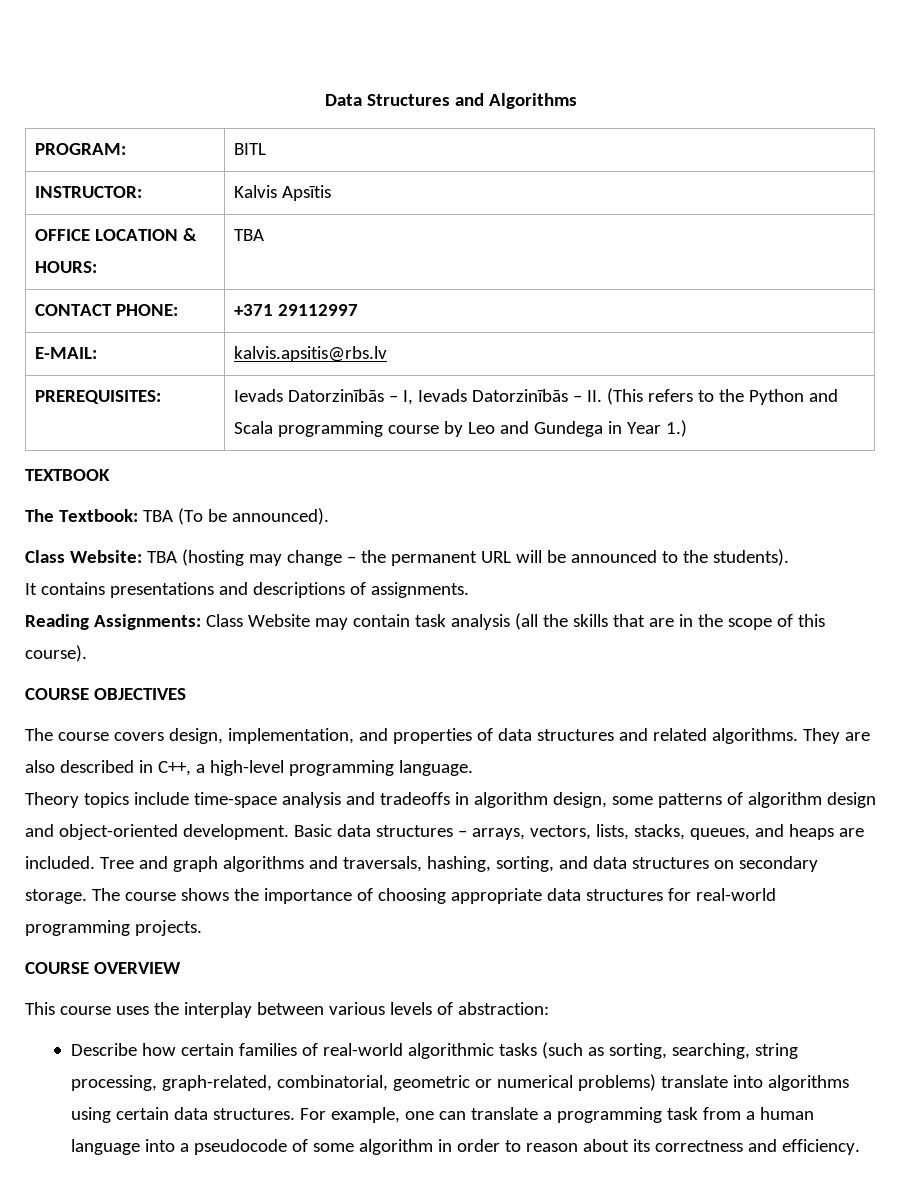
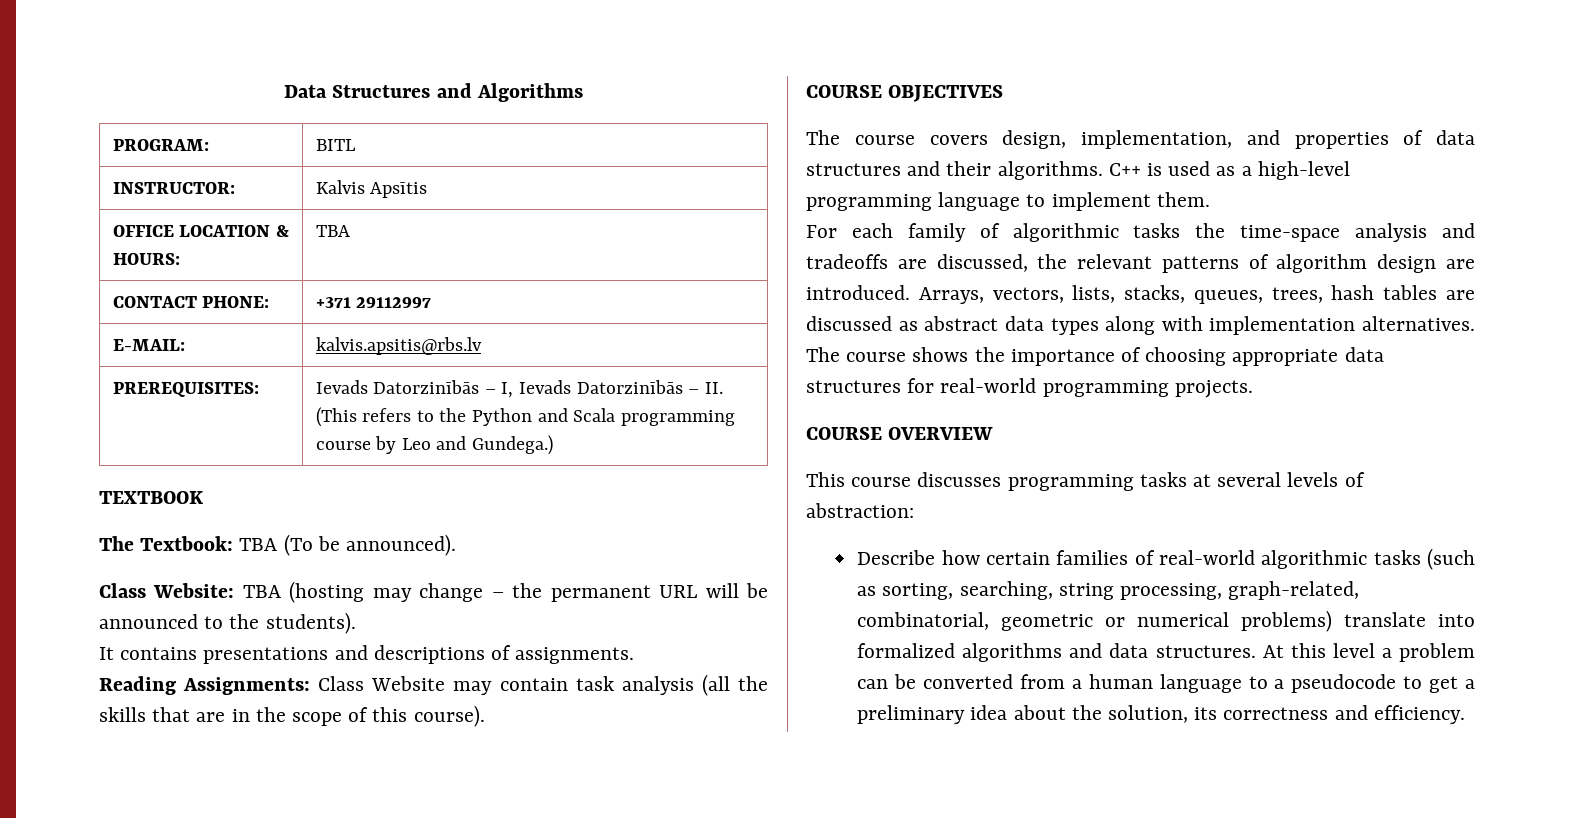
[534,420,688,437] Gundega in Year 1.) -> [472,435,554,455] Gundega.)
[652,728,870,744] [25,760,473,776] [25,792,876,808] [25,824,864,840] [25,856,818,872] [25,889,87,904] related algorithms. They are also described in C++, a high-level programming language. // Theory topics include time-space analysis and tradeoffs in algorithm design, some patterns of algorithm design and object-oriented development. Basic data structures – arrays, vectors, lists, stacks, queues, and heaps are included. Tree and graph algorithms and traversals, hashing, sorting, and data structures on secondary storage. -> [946,161,1350,180] [806,192,1210,211] [806,223,1475,242] [806,254,1475,273] [806,285,1475,304] [806,316,1475,335] their algorithms. C++ is used as a high-level programming language to implement them. // For each family of algorithmic tasks the time-space analysis and tradeoffs are discussed, the relevant patterns of algorithm design are introduced. Arrays, vectors, lists, stacks, queues, trees, hash tables are discussed as abstract data types along with implementation alternatives.
[115,1002,385,1018] uses the interplay between various -> [917,472,1282,491] discusses programming tasks at several
[767,1075,849,1091] [70,1107,698,1123] algorithms using certain data structures. For example, one can translate a programming task -> [857,643,1475,662] [857,674,1013,689] formalized algorithms and data structures. At this level a problem can be converted
[144,1139,175,1152] into -> [1248,676,1268,689] to
[291,1139,629,1155] of some algorithm in order to reason about -> [1403,676,1475,693] [857,705,1189,724] to get a preliminary idea about the solution,

